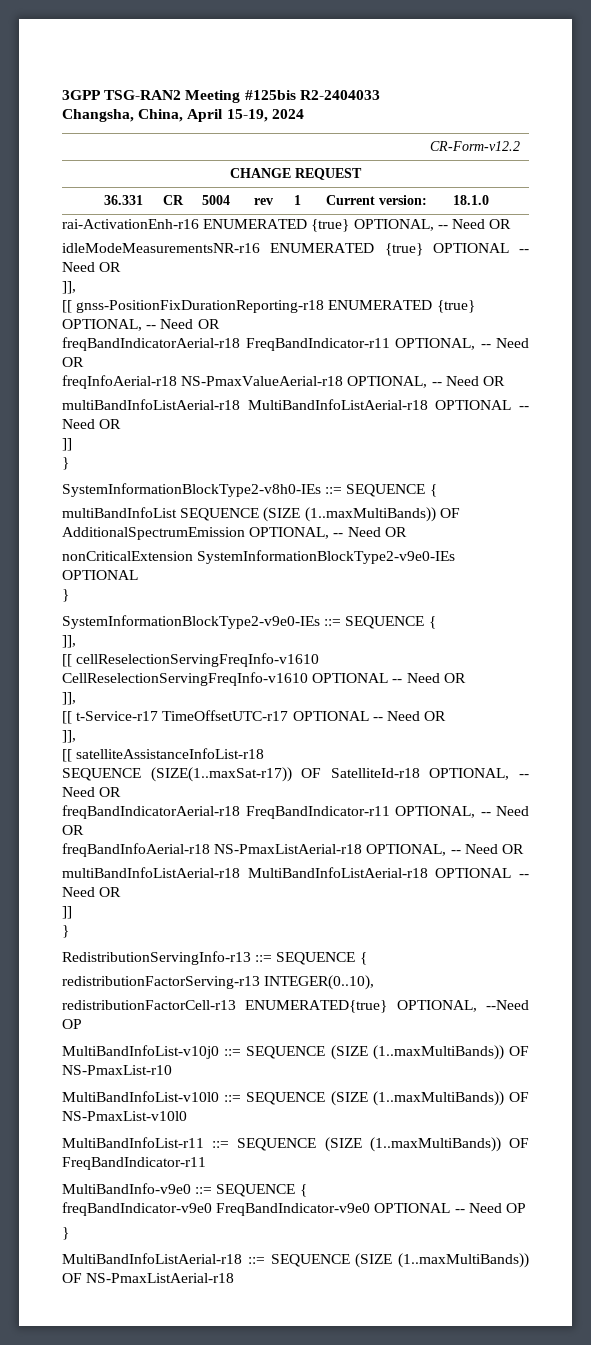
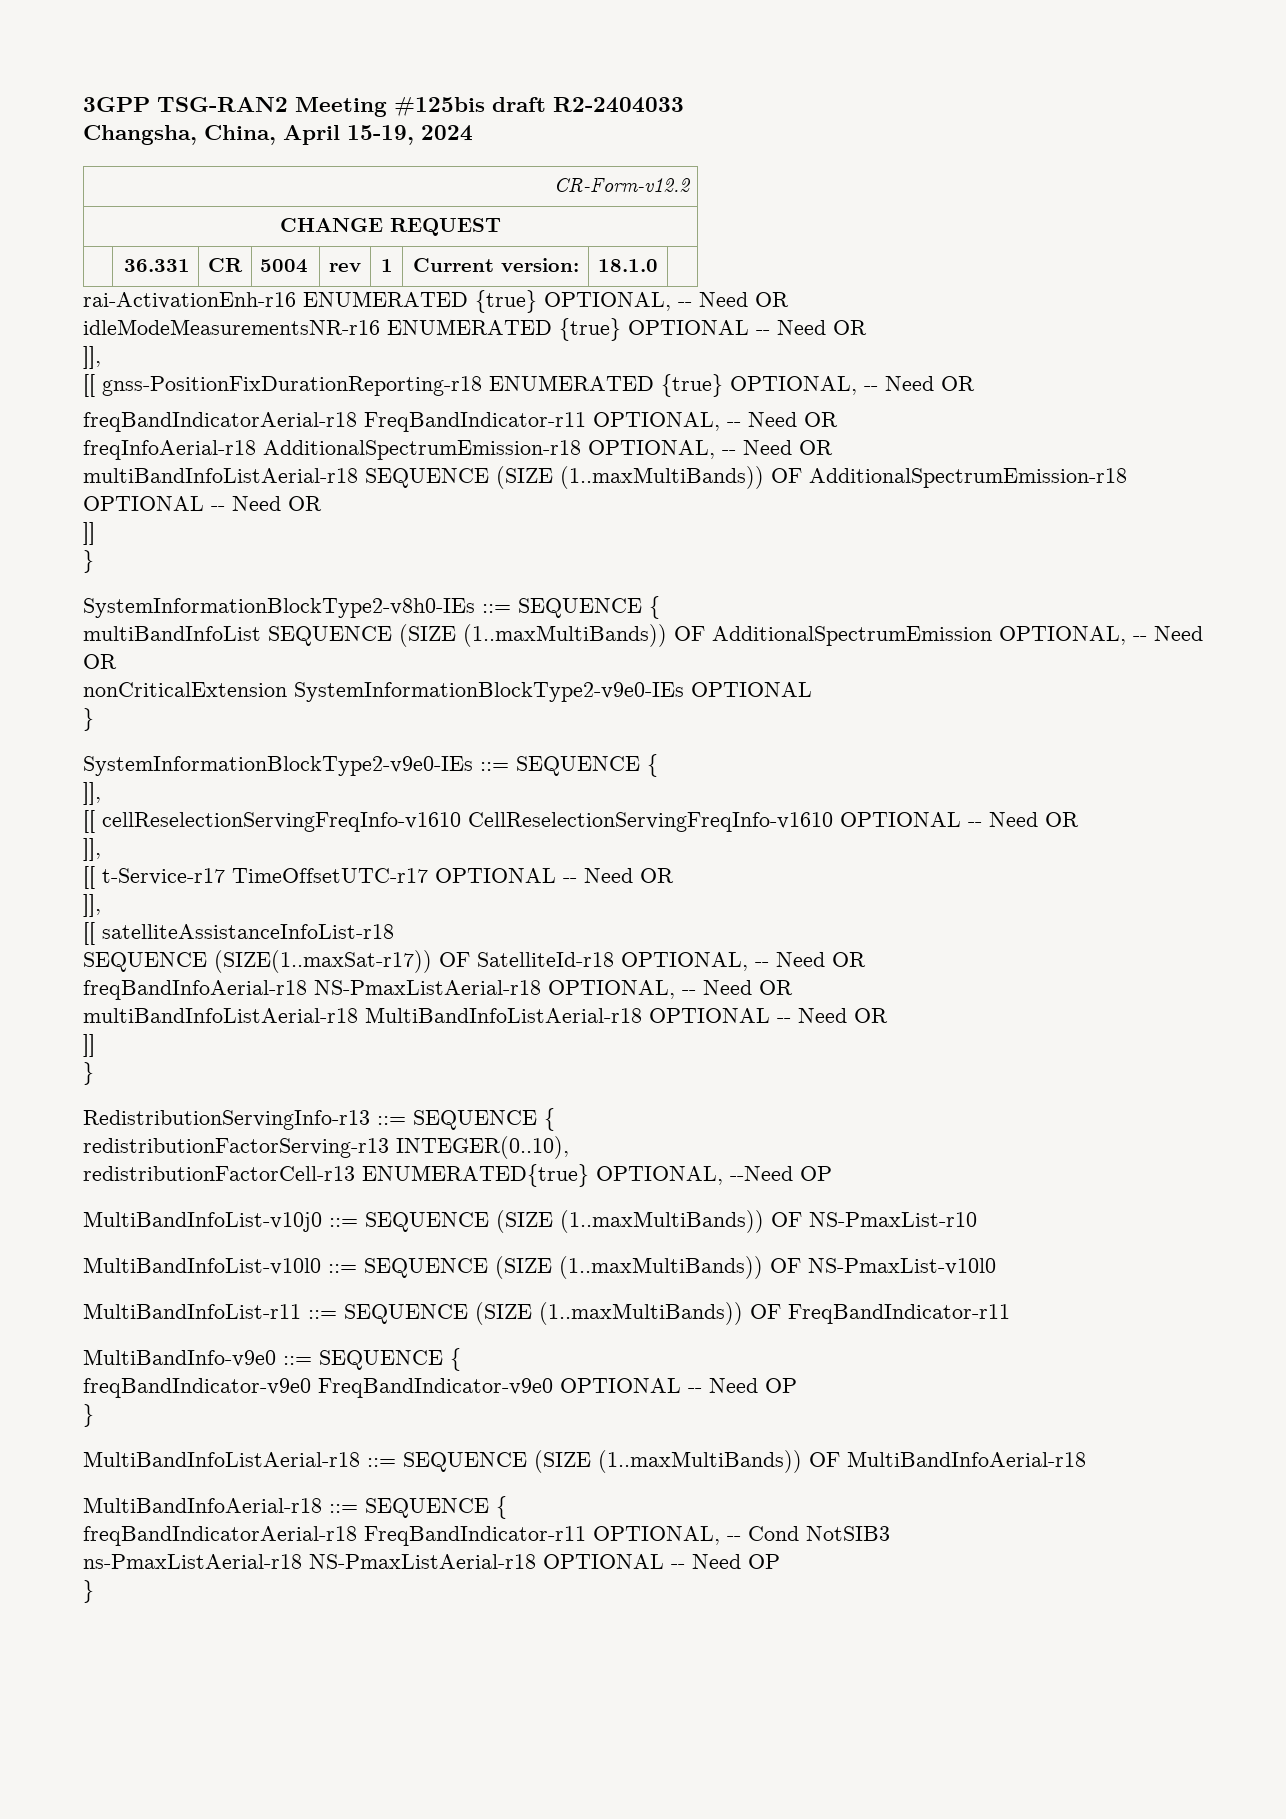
(296, 95) none -> [492,97,546,112] draft
[181,376,505,388] [62,399,428,410] NS-PmaxValueAerial-r18 OPTIONAL, -- Need OR // multiBandInfoListAerial-r18 MultiBandInfoListAerial-r18 -> [263,440,833,460] [83,466,1127,489] AdditionalSpectrumEmission-r18 OPTIONAL, -- Need OR // multiBandInfoListAerial-r18 SEQUENCE (SIZE (1..maxMultiBands)) OF AdditionalSpectrumEmission-r18
[62,805,529,819] [62,825,84,835] // freqBandIndicatorAerial-r18 FreqBandIndicator-r11 OPTIONAL, -- Need OR -> (866, 959) none
[86,1273,235,1283] NS-PmaxListAerial-r18 -> [847,1451,1086,1467] [83,1496,507,1519] [83,1526,890,1546] [83,1554,780,1569] [83,1580,94,1603] MultiBandInfoAerial-r18 // MultiBandInfoAerial-r18 ::= SEQUENCE { // freqBandIndicatorAerial-r18 FreqBandIndicator-r11 OPTIONAL, -- Cond NotSIB3 // ns-PmaxListAerial-r18 NS-PmaxListAerial-r18 OPTIONAL -- Need OP // }

